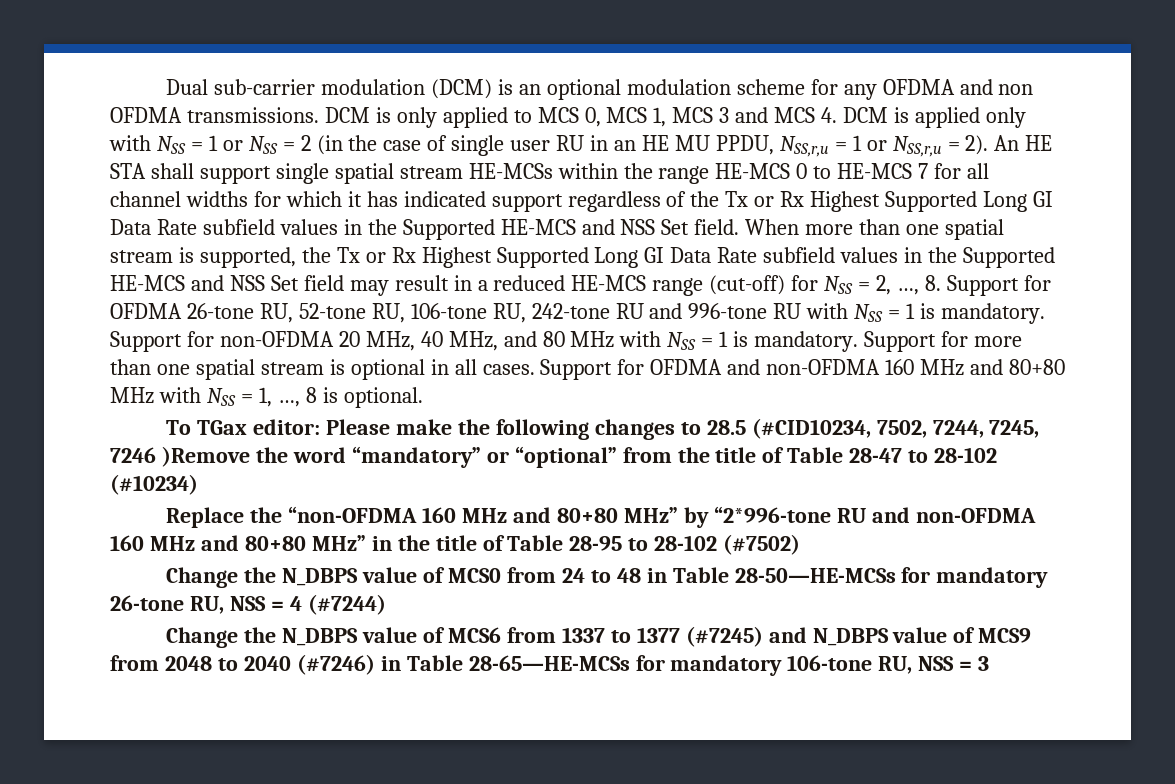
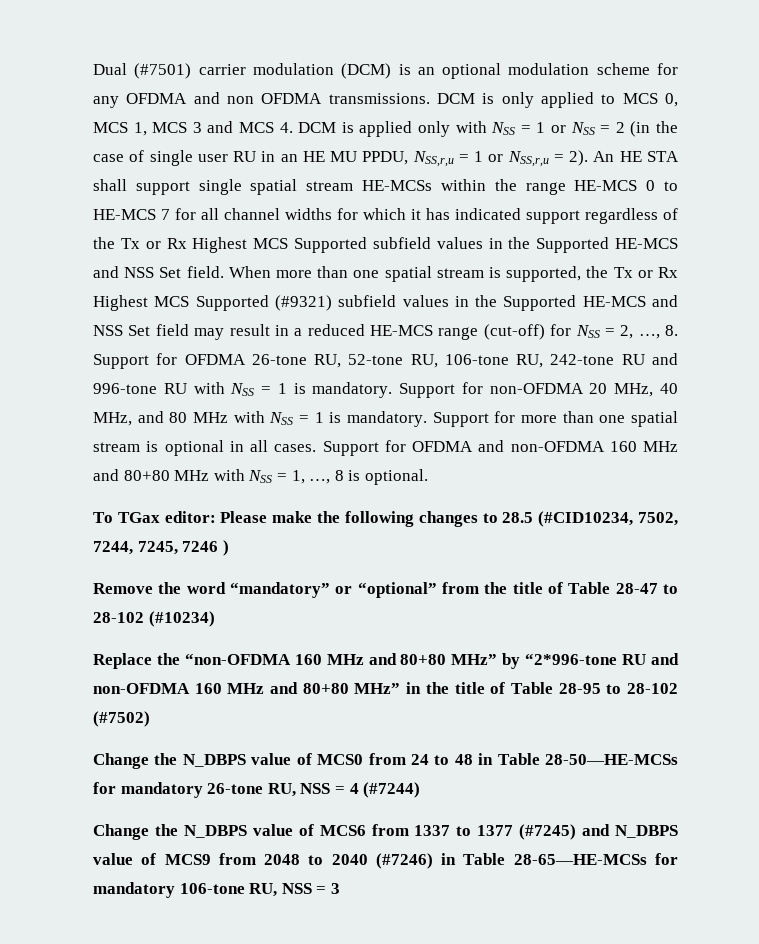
[214,79,316,95] sub-carrier -> [134,63,246,79] (#7501) carrier
[885,191,1053,212] [110,219,197,235] Supported Long GI Data Rate -> [253,237,367,253] MCS Supported
[496,247,758,268] Supported Long GI Data Rate -> [154,295,332,311] MCS Supported (#9321)
[161,446,250,467] )Remove -> [222,540,229,556] [93,583,153,594] ) // Remove

